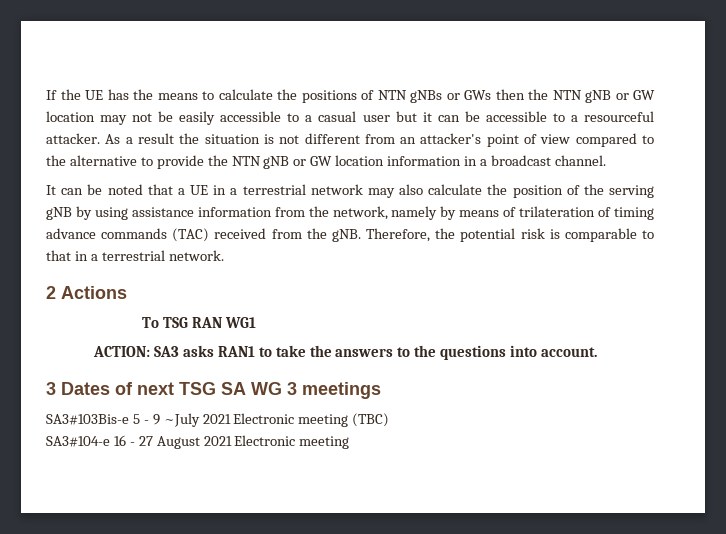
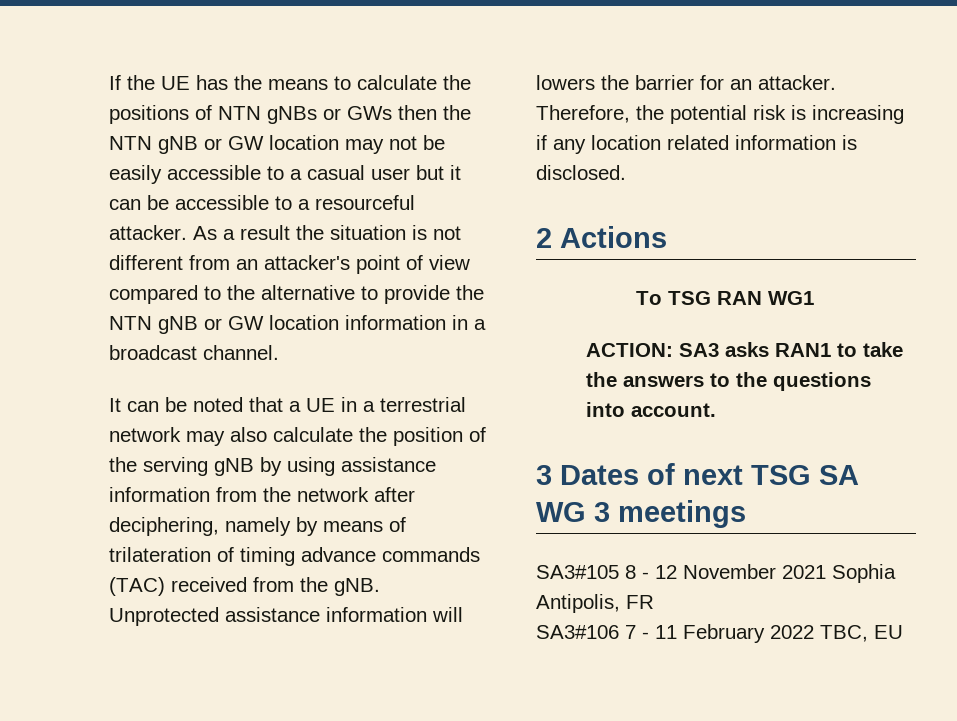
[332,206,388,220] network, -> [297,487,415,502] [109,517,219,536] network after deciphering,
(361, 235) none -> [109,607,463,626] [536,75,836,90] Unprotected assistance information will lowers the barrier for an attacker.
[564,228,654,242] [46,250,224,261] comparable to that in a terrestrial network. -> [812,105,904,124] [536,135,857,154] [536,165,626,180] increasing if any location related information is disclosed.
[46,413,390,427] [46,435,350,449] SA3#103Bis-e 5 - 9 ~July 2021 Electronic meeting (TBC) // SA3#104-e 16 - 27 August 2021 Electronic meeting -> [536,564,896,583] [536,594,654,613] [536,624,903,643] SA3#105 8 - 12 November 2021 Sophia Antipolis, FR // SA3#106 7 - 11 February 2022 TBC, EU

